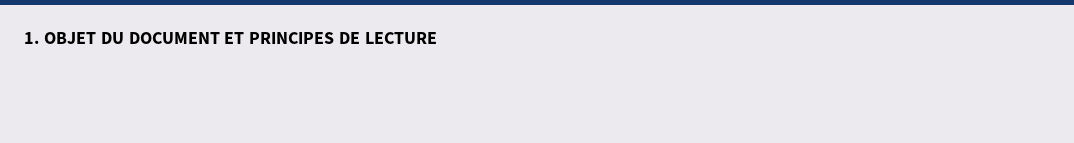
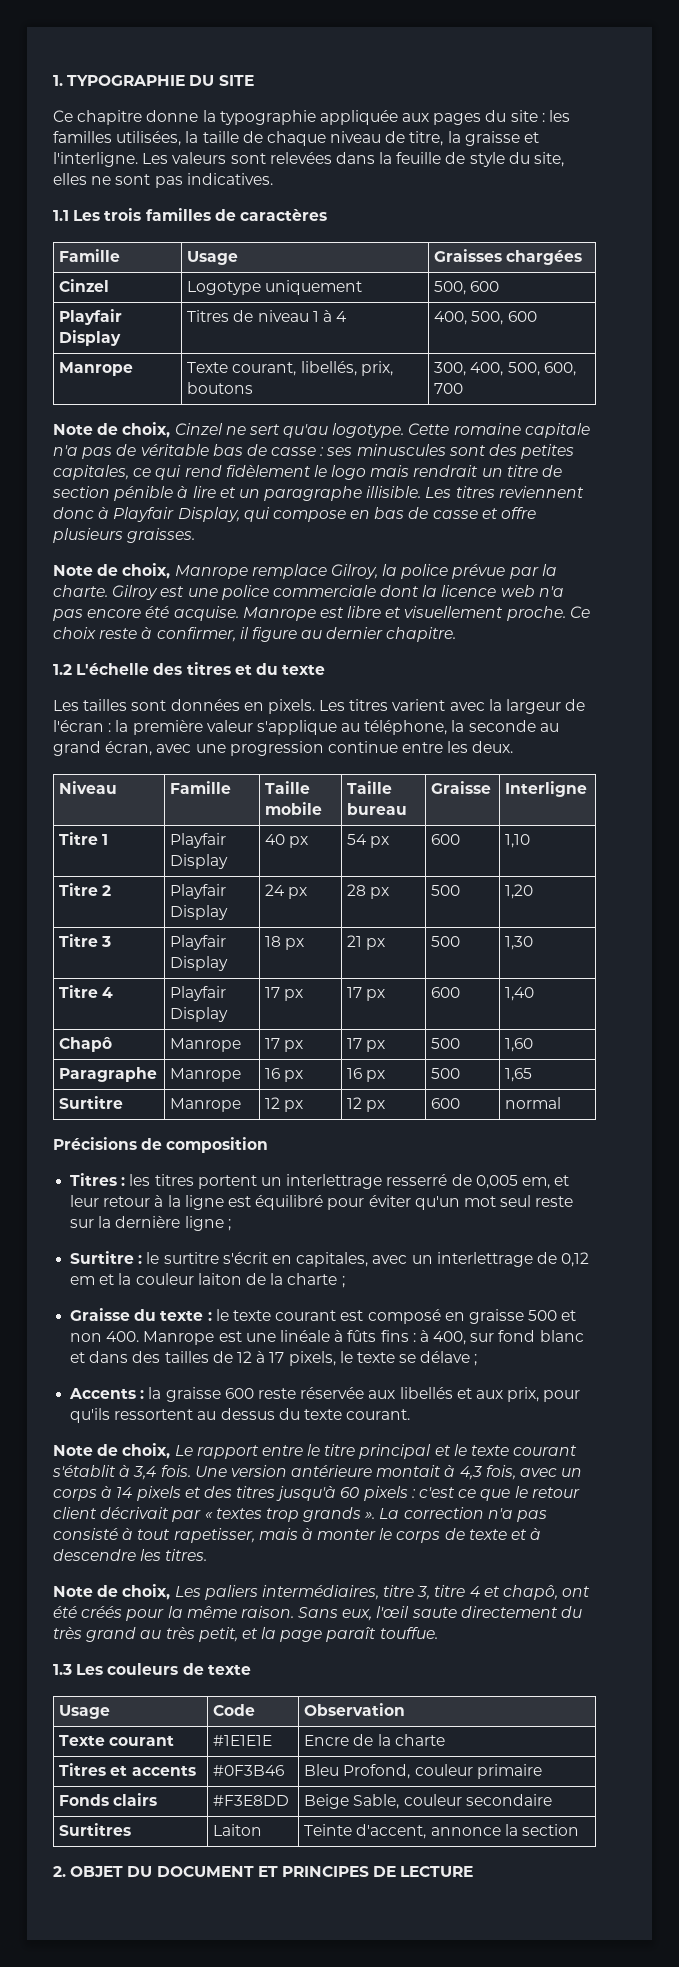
(39, 38) none -> [67,75,254,86] [53,110,571,125] [53,131,540,146] [53,152,565,167] [53,173,273,188] [53,208,327,221] [59,249,121,262] [187,251,239,265] [434,249,583,265] [59,279,110,292] [187,280,363,295] [434,281,500,295] [59,309,123,325] [59,330,122,346] [187,310,348,322] [434,311,537,325] [59,362,134,376] [187,361,393,376] [187,382,254,394] [434,362,576,376] [434,383,464,394] [53,422,590,438] [53,444,575,459] [53,465,563,480] [52,486,584,501] [53,507,537,522] [53,528,196,543] [53,563,557,579] [53,585,564,600] [53,606,590,621] [53,627,457,642] [53,662,326,675] [53,699,586,714] [53,720,559,735] [53,741,514,756] [59,781,118,794] [170,781,232,794] [265,781,311,794] [265,802,323,815] [347,781,393,794] [347,803,408,815] [431,781,492,794] [505,781,588,797] [59,832,109,845] [170,833,227,848] [170,854,229,869] [265,834,309,848] [347,834,390,848] [431,834,461,845] [505,834,531,848] [59,883,112,896] [170,884,227,899] [170,905,229,920] [265,884,308,899] [347,884,390,899] [431,885,461,896] [505,884,534,899] [59,934,112,947] [170,935,227,950] [170,956,229,971] [265,936,305,950] [347,935,386,950] [431,936,461,947] [505,936,534,950] [59,985,114,998] [170,986,227,1001] [170,1007,229,1022] [265,987,304,1001] [347,987,386,1001] [431,987,461,998] [505,987,535,1001] [59,1037,113,1052] [170,1038,242,1052] [265,1038,304,1052] [347,1038,386,1052] [431,1038,461,1049] [505,1038,534,1052] [59,1067,158,1082] [170,1068,242,1082] [265,1068,304,1082] [347,1068,386,1082] [431,1068,461,1079] [505,1068,533,1082] [59,1096,124,1109] [170,1098,242,1112] [265,1097,304,1112] [347,1097,386,1112] [431,1098,461,1109] [505,1097,562,1109] [53,1137,269,1153] [70,1173,570,1189] [70,1195,574,1210] [70,1216,231,1231] [70,1251,590,1267] [70,1273,345,1288] [70,1308,577,1324] [70,1330,584,1345] [70,1351,478,1366] [69,1387,581,1402] [70,1408,411,1423] [53,1443,578,1459] [52,1465,583,1480] [53,1486,580,1501] [53,1507,548,1522] [53,1528,542,1543] [53,1549,208,1561] [53,1584,591,1600] [53,1606,583,1621] [53,1627,438,1642] [53,1663,251,1675] [59,1705,111,1719] [213,1704,256,1716] [304,1703,406,1716] [59,1735,175,1746] [213,1735,273,1746] [304,1734,445,1746] [59,1763,196,1776] [213,1765,285,1776] [304,1764,542,1779] [59,1793,158,1806] [213,1795,290,1806] [304,1794,552,1809] [59,1823,132,1836] [213,1824,263,1836] [304,1824,579,1839] [53,1866,66,1877] TYPOGRAPHIE DU SITE // Ce chapitre donne la typographie appliquée aux pages du site : les familles utilisées, la taille de chaque niveau de titre, la graisse et l'interligne. Les valeurs sont relevées dans la feuille de style du site, elles ne sont pas indicatives. // 1.1 Les trois familles de caractères // Famille | Usage | Graisses chargées // Cinzel | Logotype uniquement | 500, 600 // Playfair Display | Titres de niveau 1 à 4 | 400, 500, 600 // Manrope | Texte courant, libellés, prix, boutons | 300, 400, 500, 600, 700 // Note de choix, Cinzel ne sert qu'au logotype. Cette romaine capitale n'a pas de véritable bas de casse : ses minuscules sont des petites capitales, ce qui rend fidèlement le logo mais rendrait un titre de section pénible à lire et un paragraphe illisible. Les titres reviennent donc à Playfair Display, qui compose en bas de casse et offre plusieurs graisses. // Note de choix, Manrope remplace Gilroy, la police prévue par la charte. Gilroy est une police commerciale dont la licence web n'a pas encore été acquise. Manrope est libre et visuellement proche. Ce choix reste à confirmer, il figure au dernier chapitre. // 1.2 L'échelle des titres et du texte // Les tailles sont données en pixels. Les titres varient avec la largeur de l'écran : la première valeur s'applique au téléphone, la seconde au grand écran, avec une progression continue entre les deux. // Niveau | Famille | Taille mobile | Taille bureau | Graisse | Interligne // Titre 1 | Playfair Display | 40 px | 54 px | 600 | 1,10 // Titre 2 | Playfair Display | 24 px | 28 px | 500 | 1,20 // Titre 3 | Playfair Display | 18 px | 21 px | 500 | 1,30 // Titre 4 | Playfair Display | 17 px | 17 px | 600 | 1,40 // Chapô | Manrope | 17 px | 17 px | 500 | 1,60 // Paragraphe | Manrope | 16 px | 16 px | 500 | 1,65 // Surtitre | Manrope | 12 px | 12 px | 600 | normal // Précisions de composition // Titres : les titres portent un interlettrage resserré de 0,005 em, et leur retour à la ligne est équilibré pour éviter qu'un mot seul reste sur la dernière ligne ; // Surtitre : le surtitre s'écrit en capitales, avec un interlettrage de 0,12 em et la couleur laiton de la charte ; // Graisse du texte : le texte courant est composé en graisse 500 et non 400. Manrope est une linéale à fûts fins : à 400, sur fond blanc et dans des tailles de 12 à 17 pixels, le texte se délave ; // Accents : la graisse 600 reste réservée aux libellés et aux prix, pour qu'ils ressortent au dessus du texte courant. // Note de choix, Le rapport entre le titre principal et le texte courant s'établit à 3,4 fois. Une version antérieure montait à 4,3 fois, avec un corps à 14 pixels et des titres jusqu'à 60 pixels : c'est ce que le retour client décrivait par « textes trop grands ». La correction n'a pas consisté à tout rapetisser, mais à monter le corps de texte et à descendre les titres. // Note de choix, Les paliers intermédiaires, titre 3, titre 4 et chapô, ont été créés pour la même raison. Sans eux, l'œil saute directement du très grand au très petit, et la page paraît touffue. // 1.3 Les couleurs de texte // Usage | Code | Observation // Texte courant | #1E1E1E | Encre de la charte // Titres et accents | #0F3B46 | Bleu Profond, couleur primaire // Fonds clairs | #F3E8DD | Beige Sable, couleur secondaire // Surtitres | Laiton | Teinte d'accent, annonce la section // 2.

